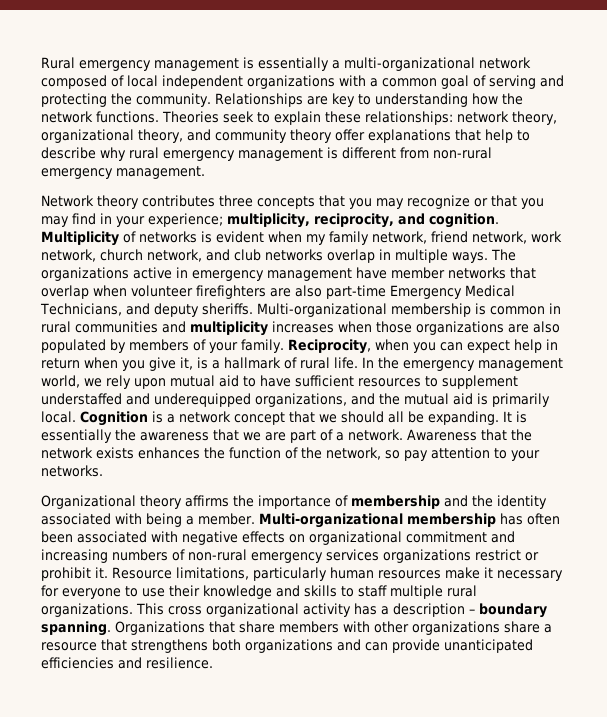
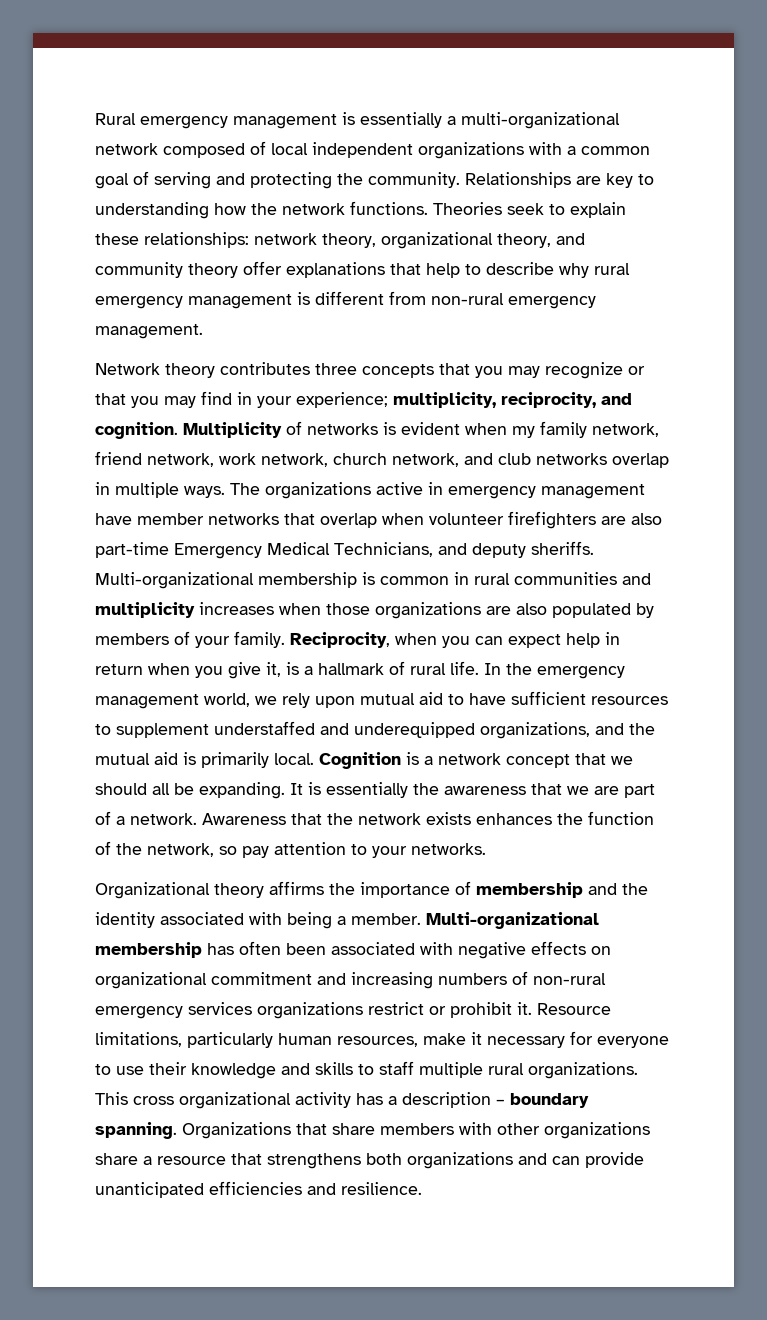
[378,570,441,579] resources -> [337,1036,418,1047] resources,

